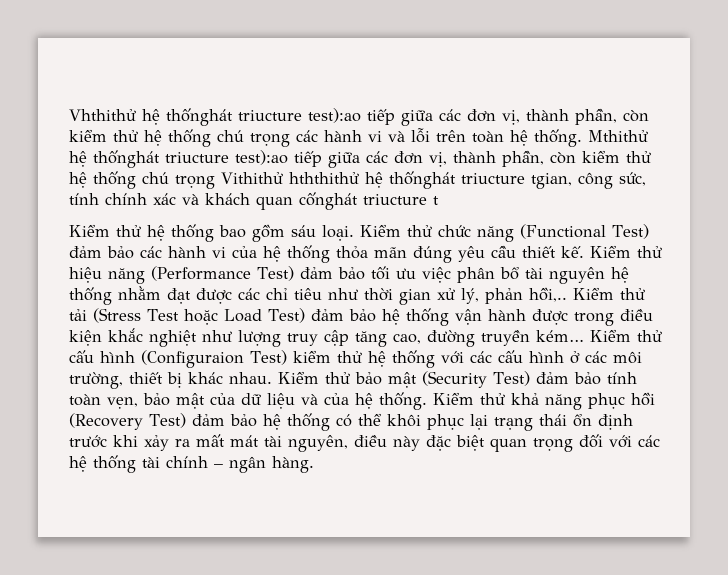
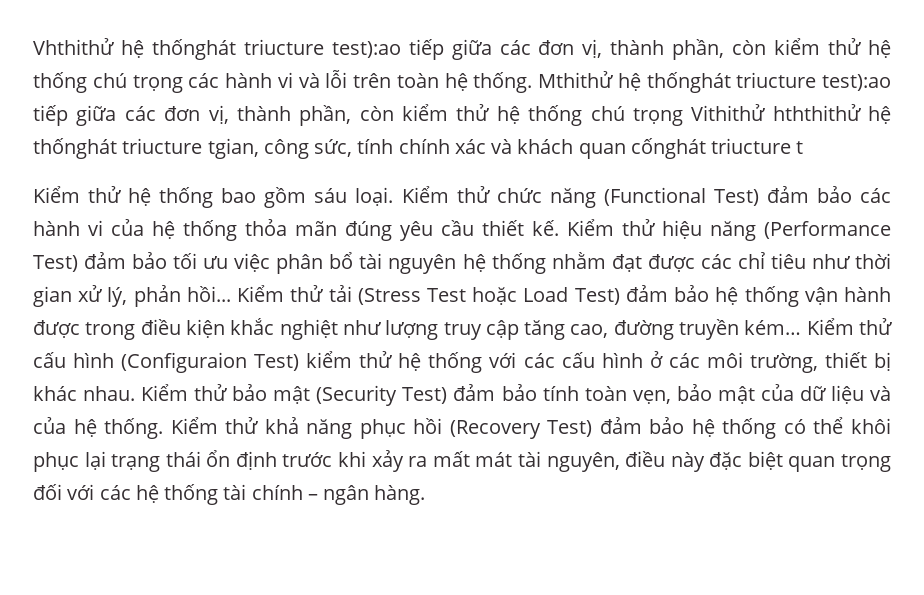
[529,287,567,302] hồi,.. -> [186,286,231,302] hồi...

